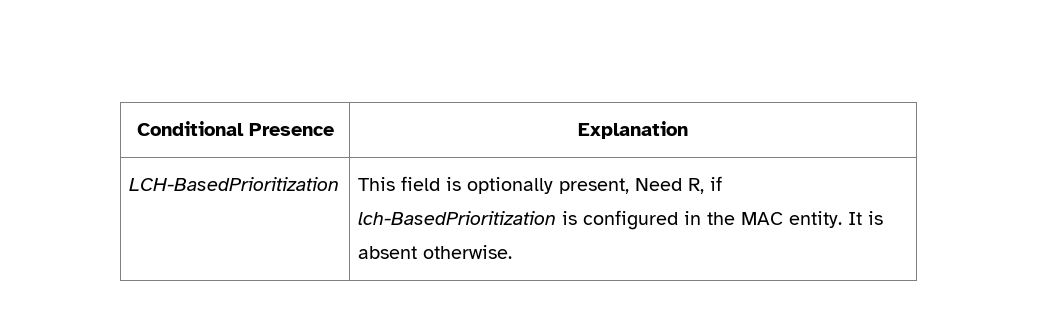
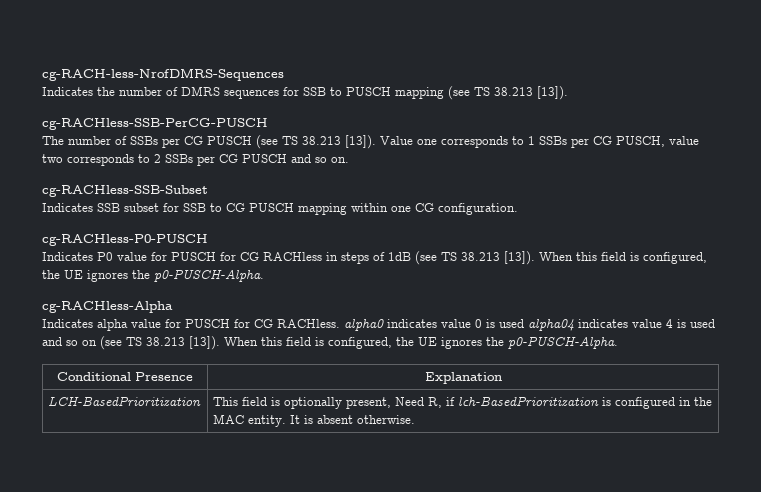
(136, 128) none -> [42,68,284,81] [42,86,568,100] [42,118,268,130] [42,135,699,149] [42,154,349,166] [42,185,208,197] [42,203,518,215] [42,234,208,246] [42,251,707,265] [42,269,264,282] [42,301,173,313] [42,319,715,331] [42,336,618,350] cg-RACH-less-NrofDMRS-Sequences // Indicates the number of DMRS sequences for SSB to PUSCH mapping (see TS 38.213 [13]). // cg-RACHless-SSB-PerCG-PUSCH // The number of SSBs per CG PUSCH (see TS 38.213 [13]). Value one corresponds to 1 SSBs per CG PUSCH, value two corresponds to 2 SSBs per CG PUSCH and so on. // cg-RACHless-SSB-Subset // Indicates SSB subset for SSB to CG PUSCH mapping within one CG configuration. // cg-RACHless-P0-PUSCH // Indicates P0 value for PUSCH for CG RACHless in steps of 1dB (see TS 38.213 [13]). When this field is configured, the UE ignores the p0-PUSCH-Alpha. // cg-RACHless-Alpha // Indicates alpha value for PUSCH for CG RACHless. alpha0 indicates value 0 is used alpha04 indicates value 4 is used and so on (see TS 38.213 [13]). When this field is configured, the UE ignores the p0-PUSCH-Alpha. //

